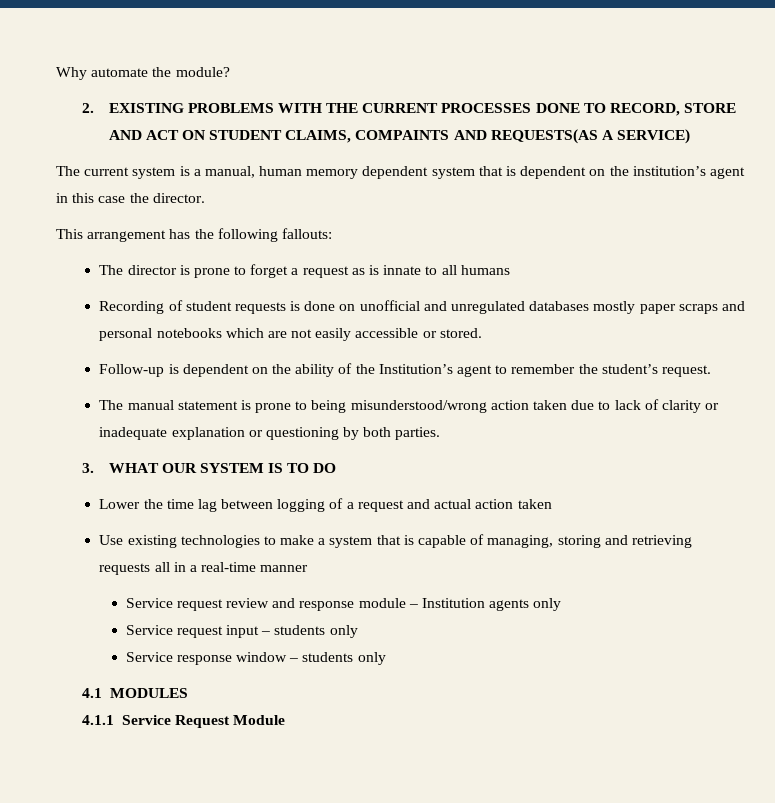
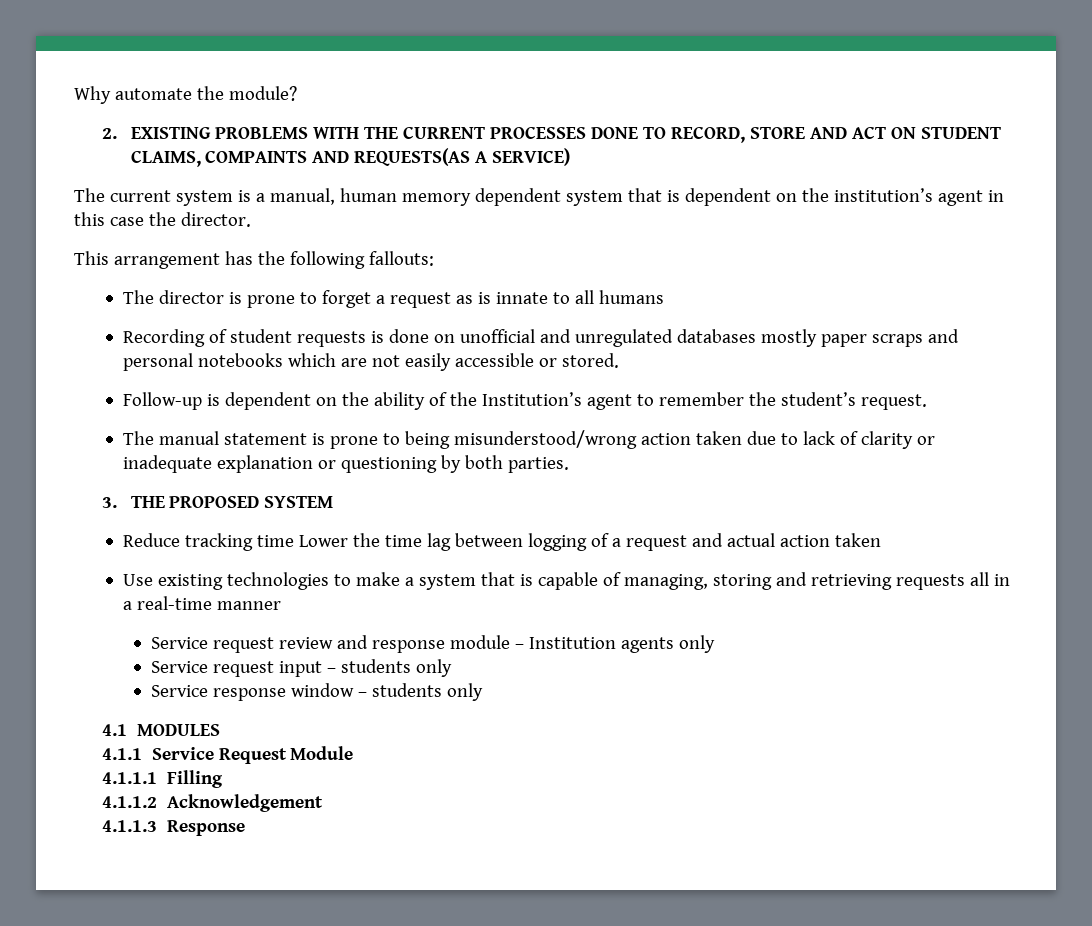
[108,463,197,473] WHAT OUR -> [130,496,260,508] THE PROPOSED
[268,463,337,473] IS TO DO // -> [122,533,294,551] // Reduce tracking time
(286, 720) none -> [102,770,223,788] [102,794,323,812] [102,820,245,836] // 4.1.1.1 Filling // 4.1.1.2 Acknowledgement // 4.1.1.3 Response

